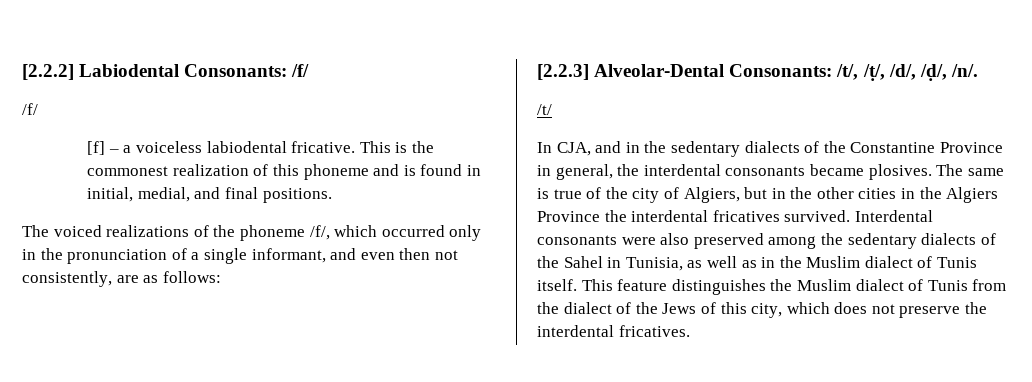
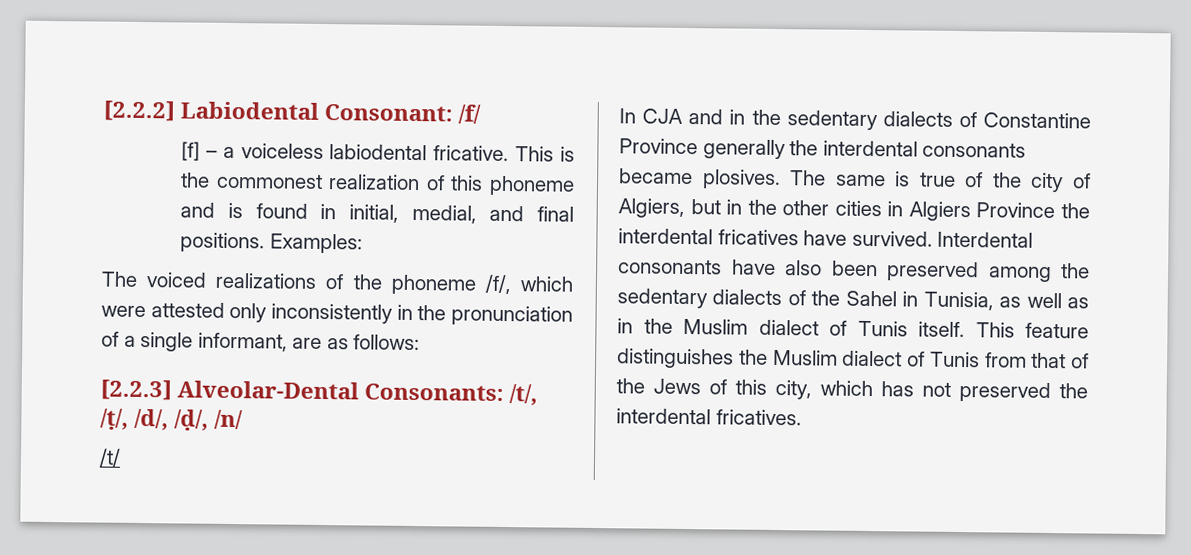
[184,64,310,77] Consonants: /f/ // -> [324,104,454,122] Consonant:
(332, 195) none -> [269,233,363,254] Examples:
[381,225,482,241] occurred only -> [101,302,393,324] were attested only inconsistently
[330,248,458,260] [22,271,112,287] and even then not consistently, -> (288, 342) none
[950,64,978,77] /n/. -> [214,409,244,430] /n/
[556,142,591,156] CJA, -> [642,108,684,124] CJA
[823,141,846,153] the -> (977, 119) none
[537,164,613,180] in general, -> [702,139,786,160] generally
[919,187,942,199] the -> (904, 209) none
(780, 216) none -> [803,230,848,246] have
[621,233,690,245] were also -> [731,259,878,277] have also been
[537,302,612,314] the dialect -> [1031,352,1067,369] that
[834,302,961,318] does not preserve -> [881,381,1051,403] has not preserved

